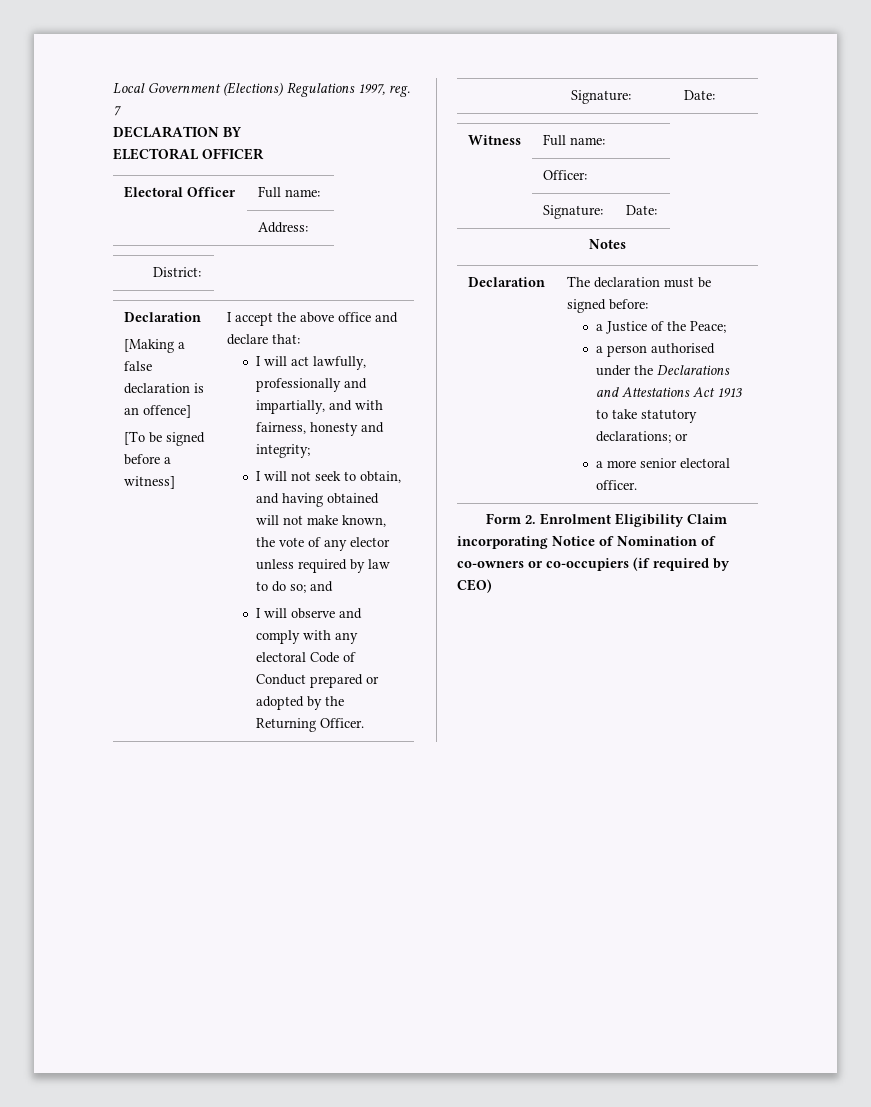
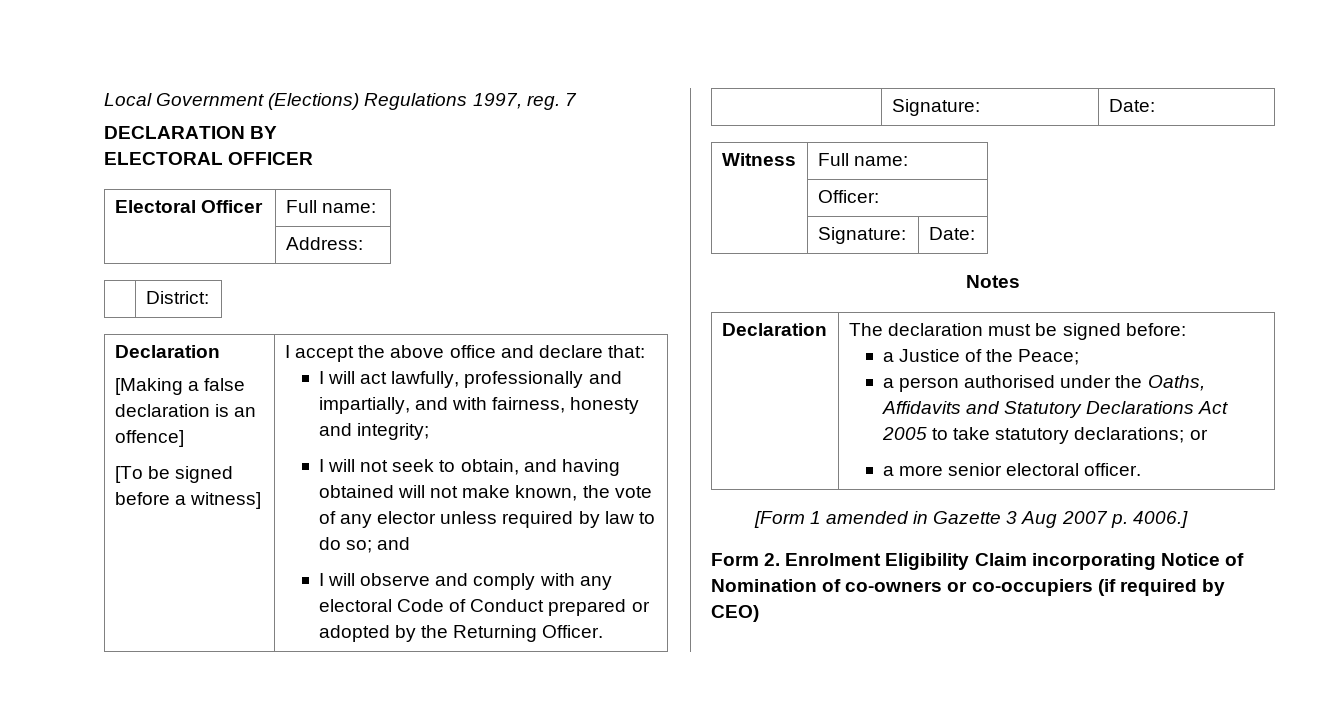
[656,365,730,375] [595,387,742,397] Declarations and Attestations Act 1913 -> [1147,375,1205,391] [881,401,1229,418] [881,427,927,440] Oaths, Affidavits and Statutory Declarations Act 2005
(637, 485) none -> [753,511,1188,528] // [Form 1 amended in Gazette 3 Aug 2007 p. 4006.]

